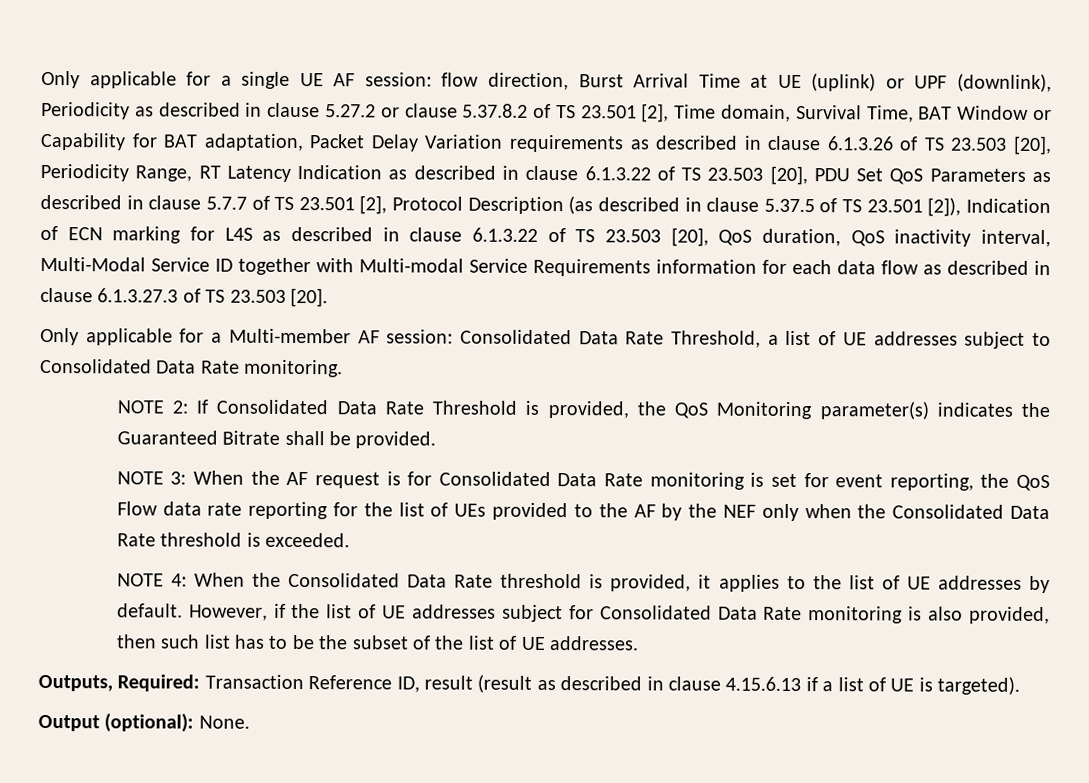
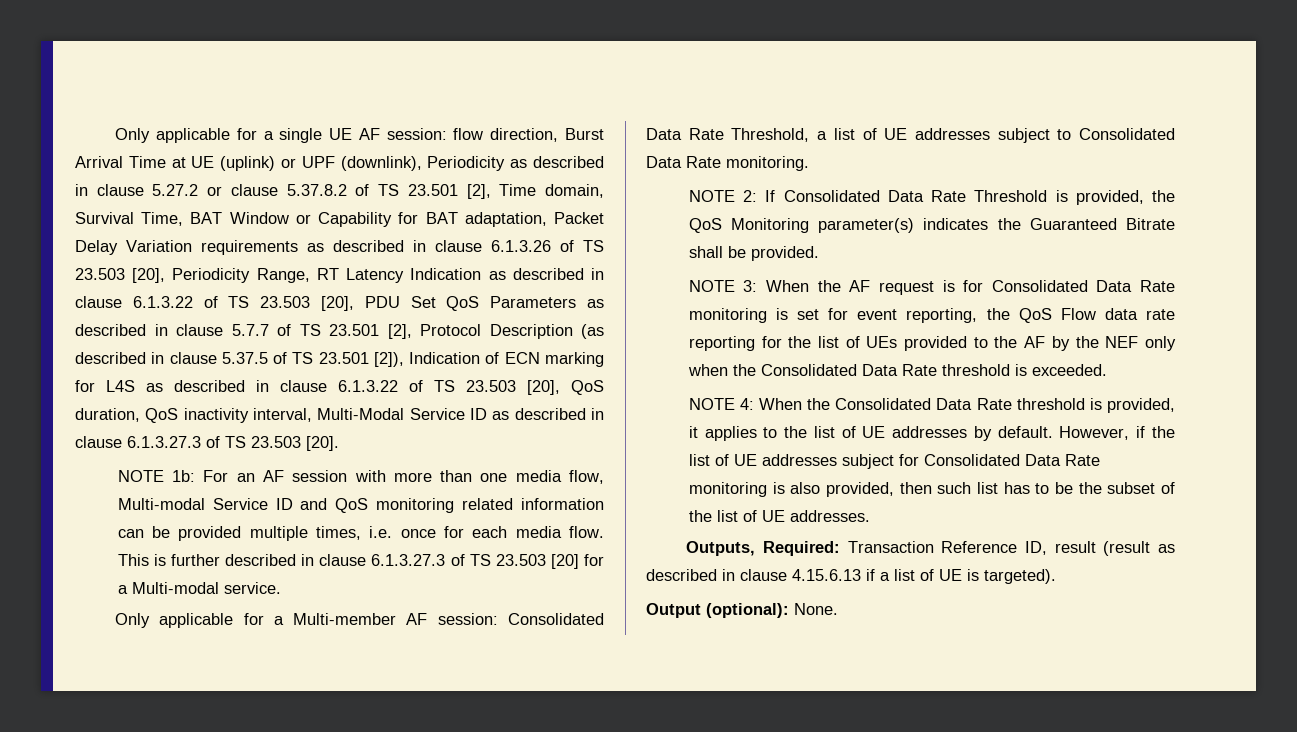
[238,257,919,277] together with Multi-modal Service Requirements information for each data flow -> (487, 414) none
(328, 297) none -> [117,470,604,484] [117,498,604,513] [117,526,604,541] [117,554,604,569] [117,582,281,594] // NOTE 1b: For an AF session with more than one media flow, Multi-modal Service ID and QoS monitoring related information can be provided multiple times, i.e. once for each media flow. This is further described in clause 6.1.3.27.3 of TS 23.503 [20] for a Multi-modal service.

